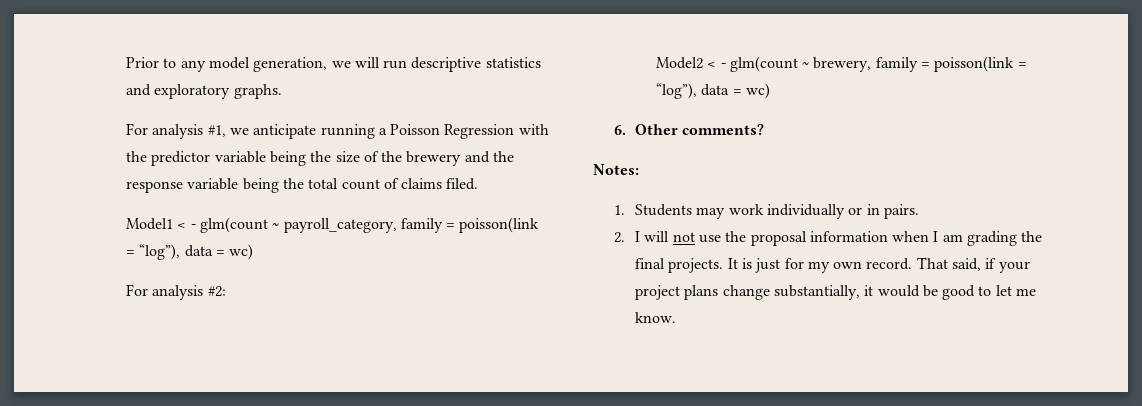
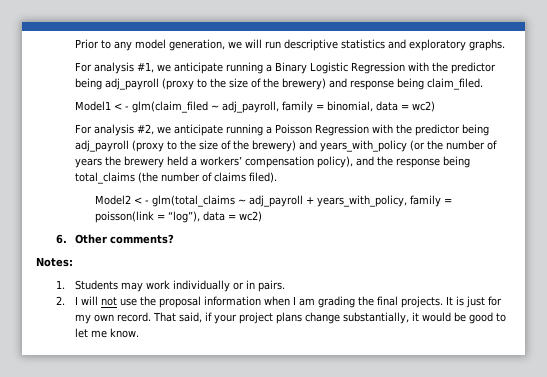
(387, 131) none -> [275,62,497,74] [75,78,484,90] [75,101,436,113] [75,124,273,136] Binary Logistic Regression with the predictor being adj_payroll (proxy to the size of the brewery) and response being claim_filed. // Model1 < - glm(claim_filed ~ adj_payroll, family = binomial, data = wc2) // For analysis #2, we anticipate running a
[214,151,515,166] [125,178,479,193] [125,217,540,233] [125,244,254,260] [125,284,226,300] [655,56,1027,72] [655,83,770,99] variable being the size of the brewery and the response variable being the total count of claims filed. // Model1 < - glm(count ~ payroll_category, family = poisson(link = “log”), data = wc) // For analysis #2: // Model2 < - glm(count ~ brewery, family = poisson(link = “log”), data = wc) -> [462,124,490,136] [75,140,498,152] [75,156,471,168] [75,172,278,184] [94,195,452,207] [94,211,262,223] being adj_payroll (proxy to the size of the brewery) and years_with_policy (or the number of years the brewery held a workers’ compensation policy), and the response being total_claims (the number of claims filed). // Model2 < - glm(total_claims ~ adj_payroll + years_with_policy, family = poisson(link = “log”), data = wc2)

